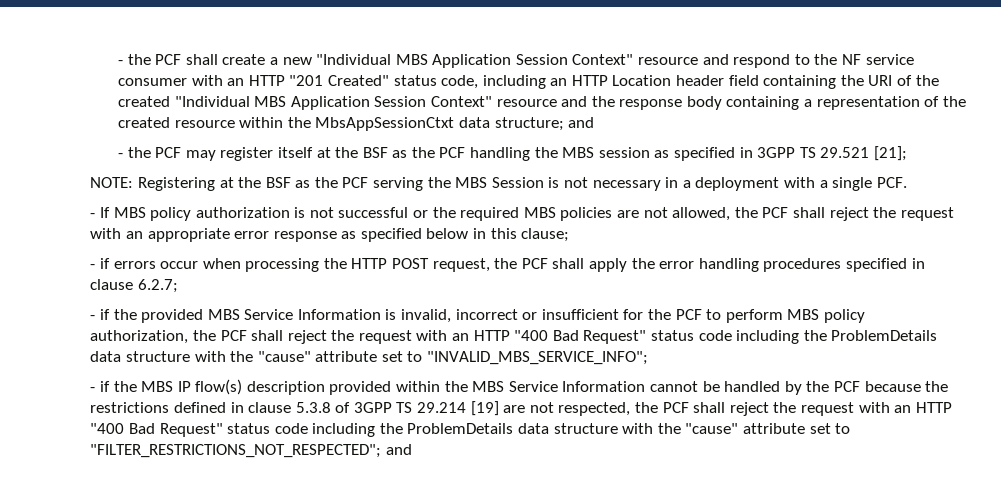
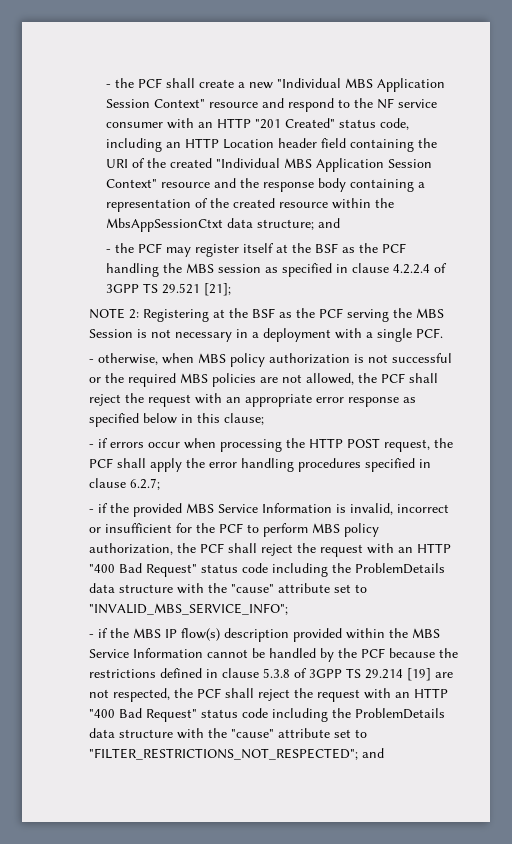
(753, 152) none -> [352,263,448,274] clause 4.2.2.4 of
[90,177,134,188] NOTE: -> [88,308,139,319] NOTE 2:
[99,207,110,218] If -> [97,353,194,365] otherwise, when

